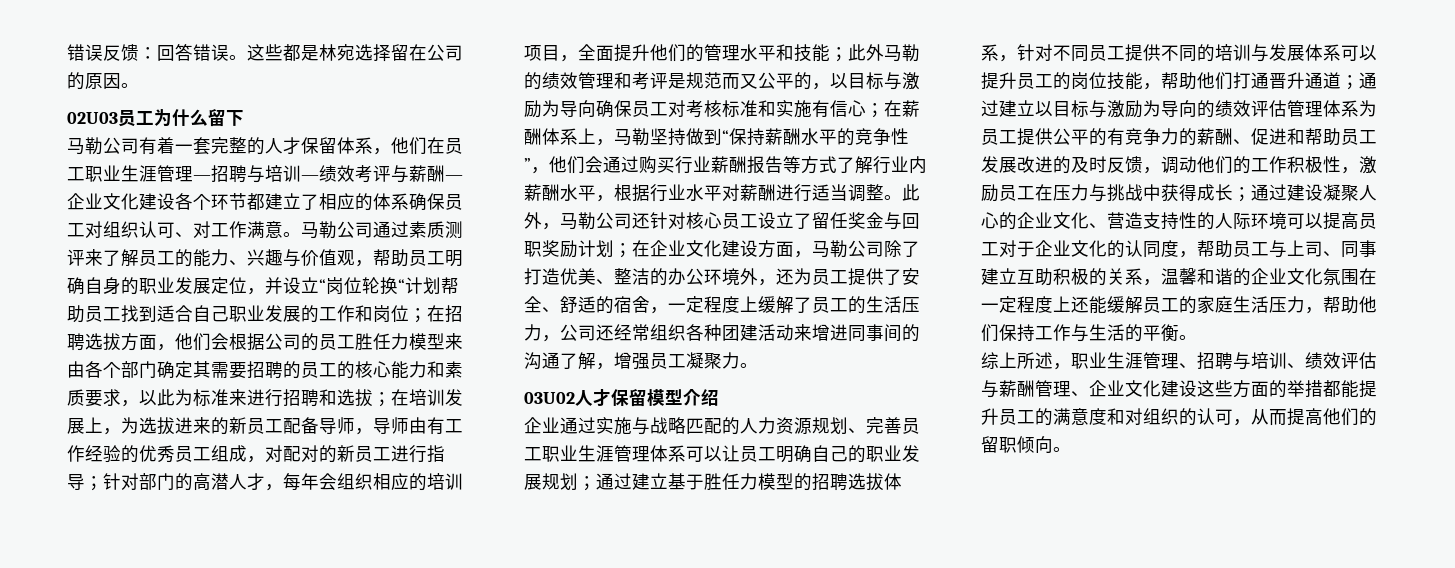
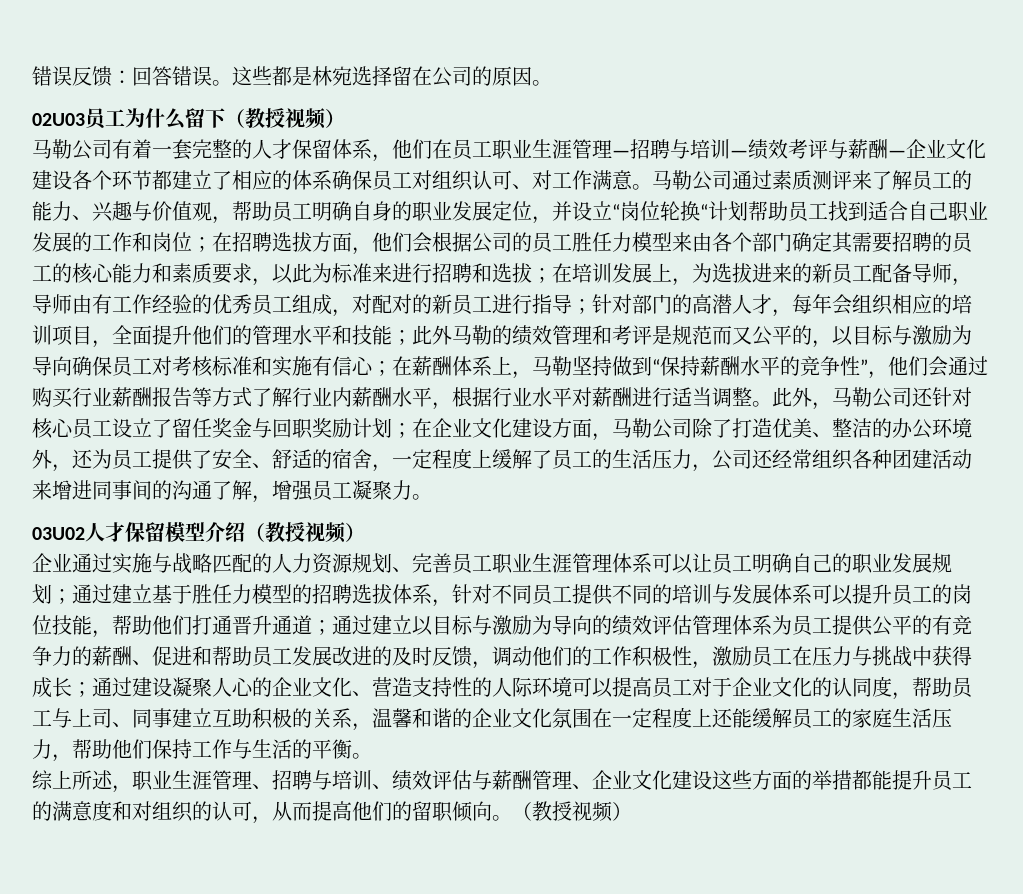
(244, 118) none -> [225,108,345,129] （教授视频）
(719, 397) none -> [245,522,365,543] （教授视频）
(1071, 449) none -> [512,801,632,822] （教授视频）

